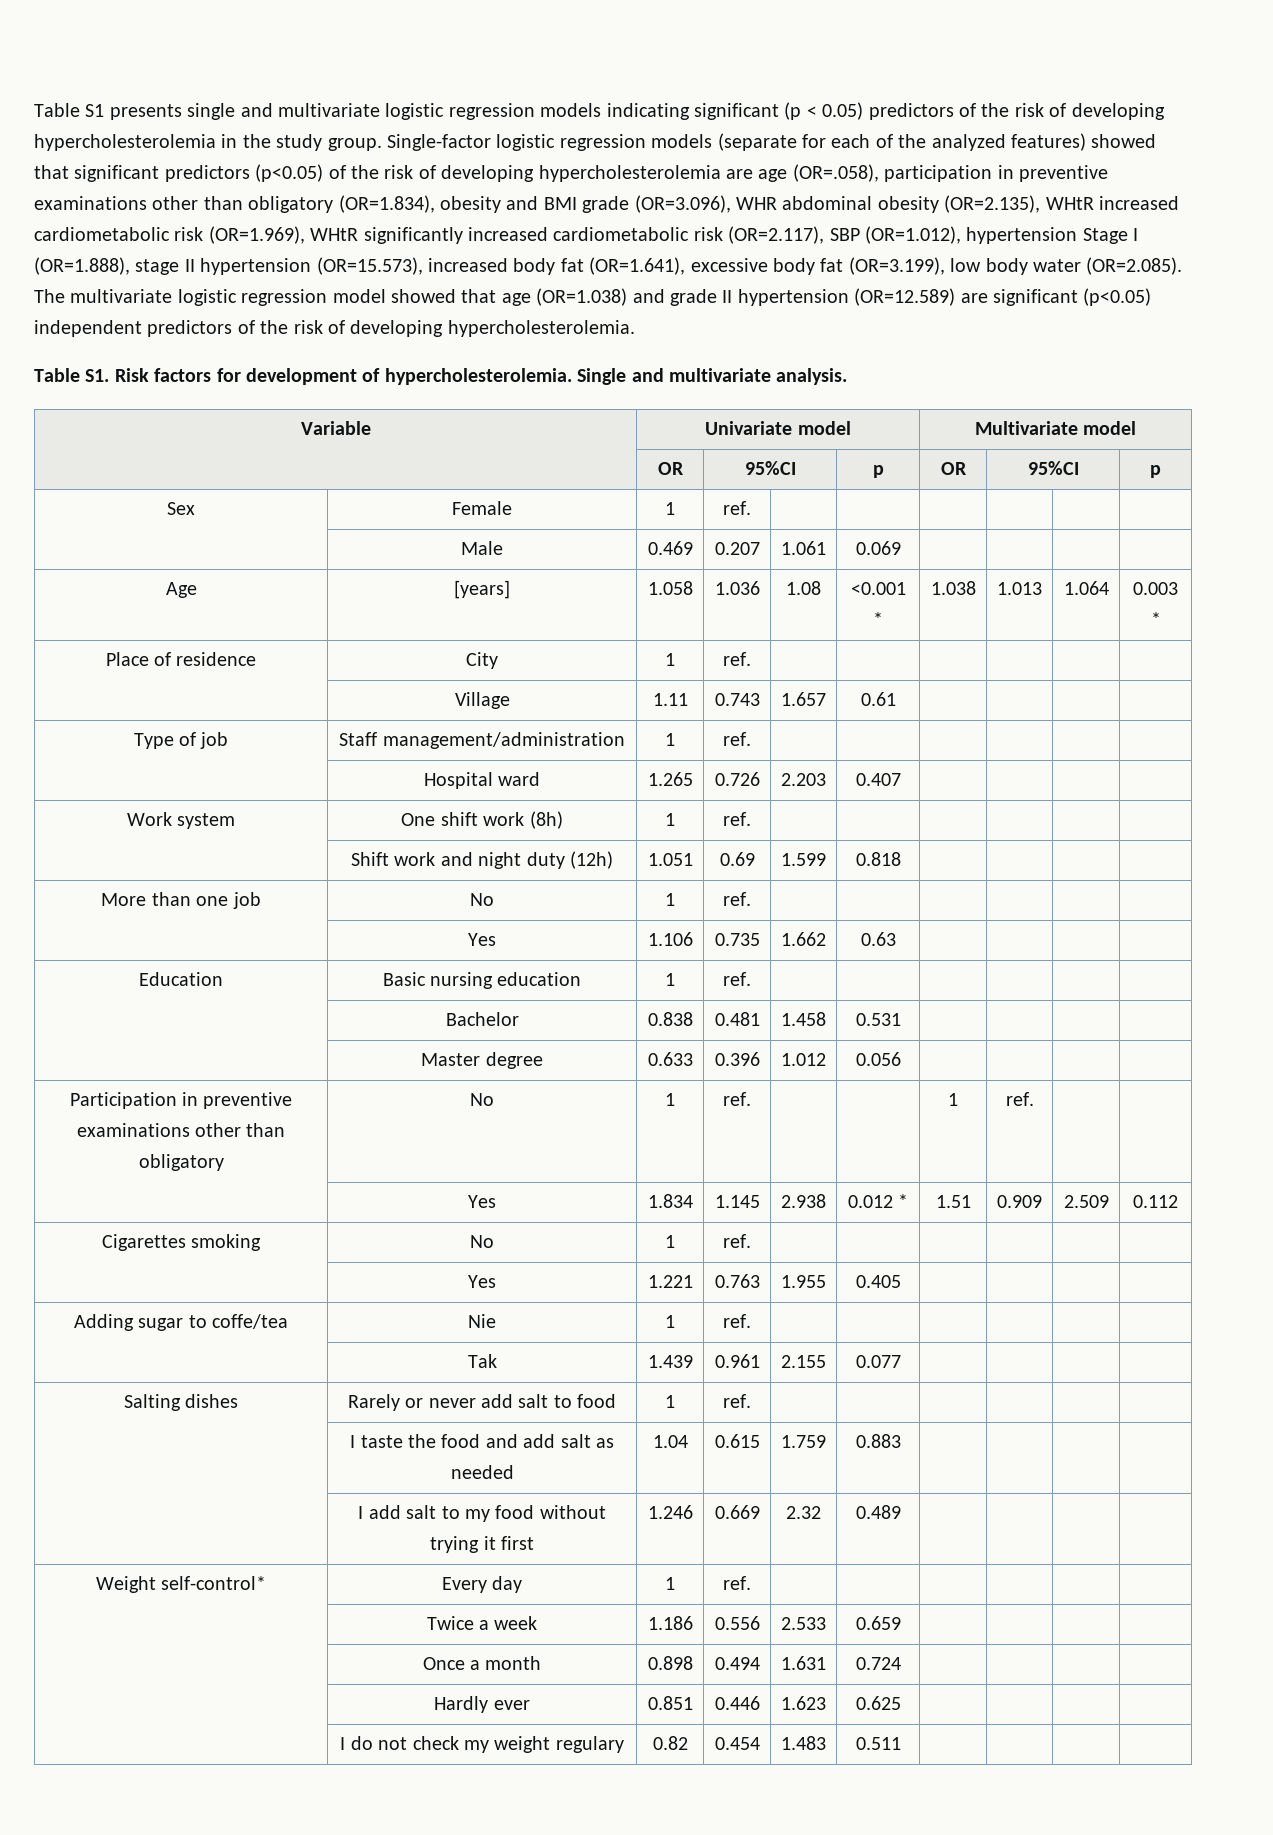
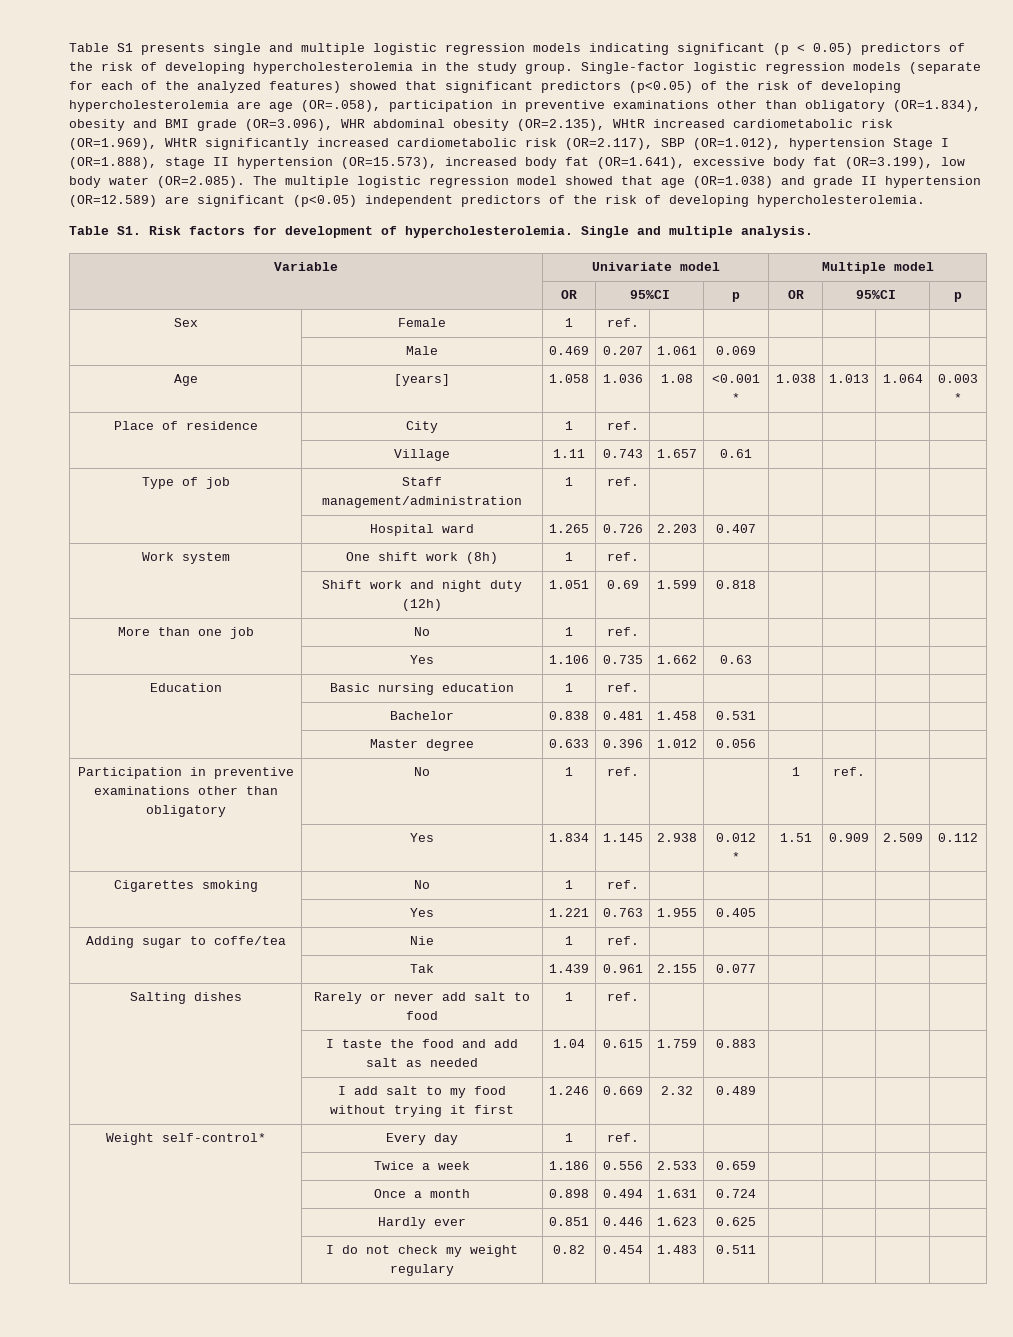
[278,103,380,117] multivariate -> [301,43,365,55] multiple
[70,289,173,303] multivariate -> [285,176,349,188] multiple
[668,368,771,382] multivariate -> [669,226,733,238] multiple
[974,421,1078,435] Multivariate -> [821,262,886,274] Multiple

